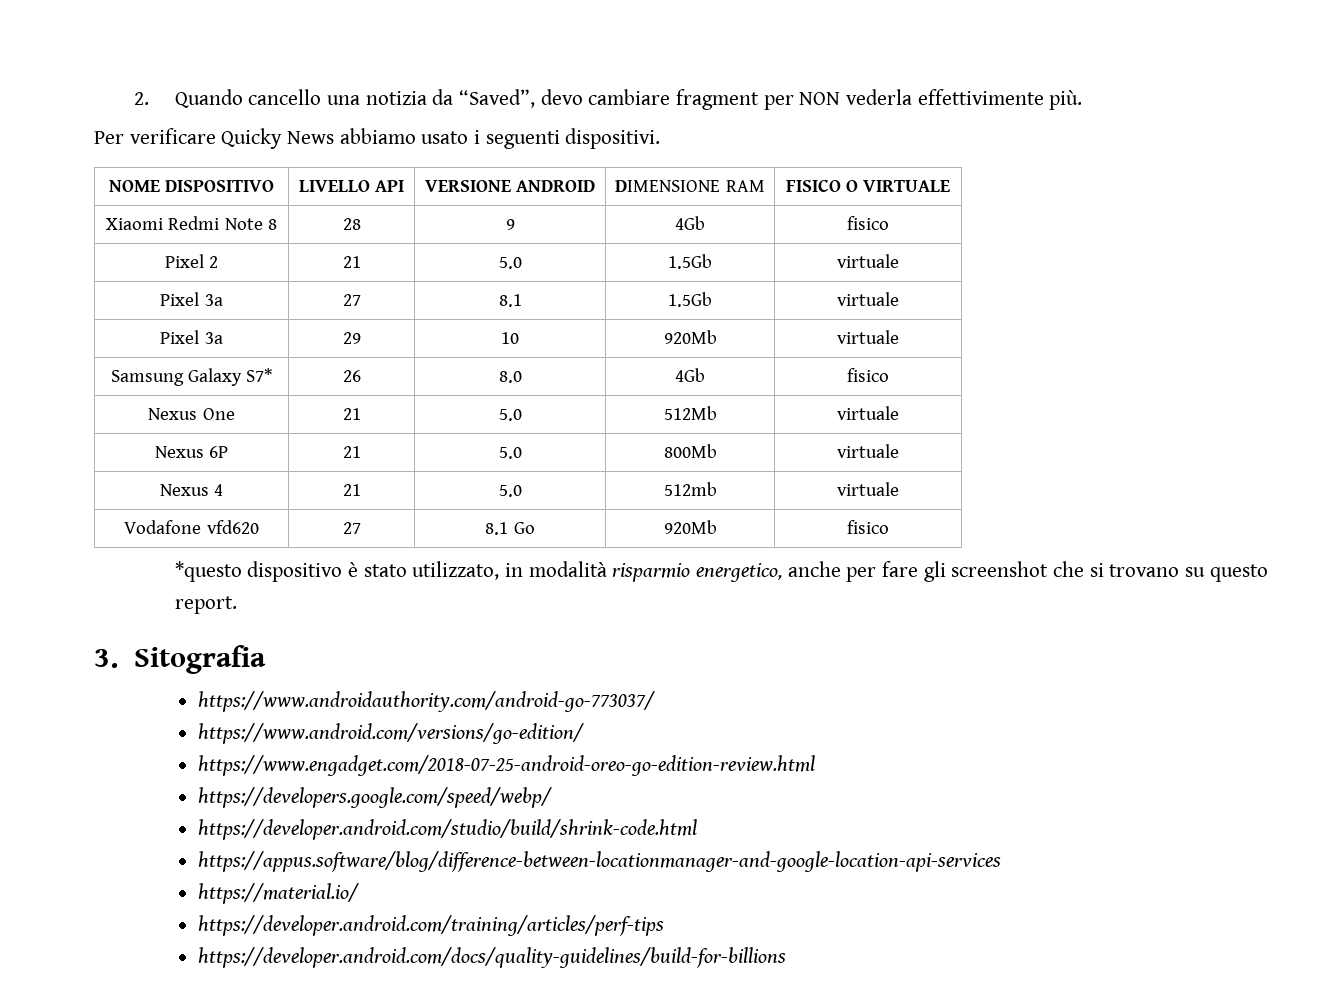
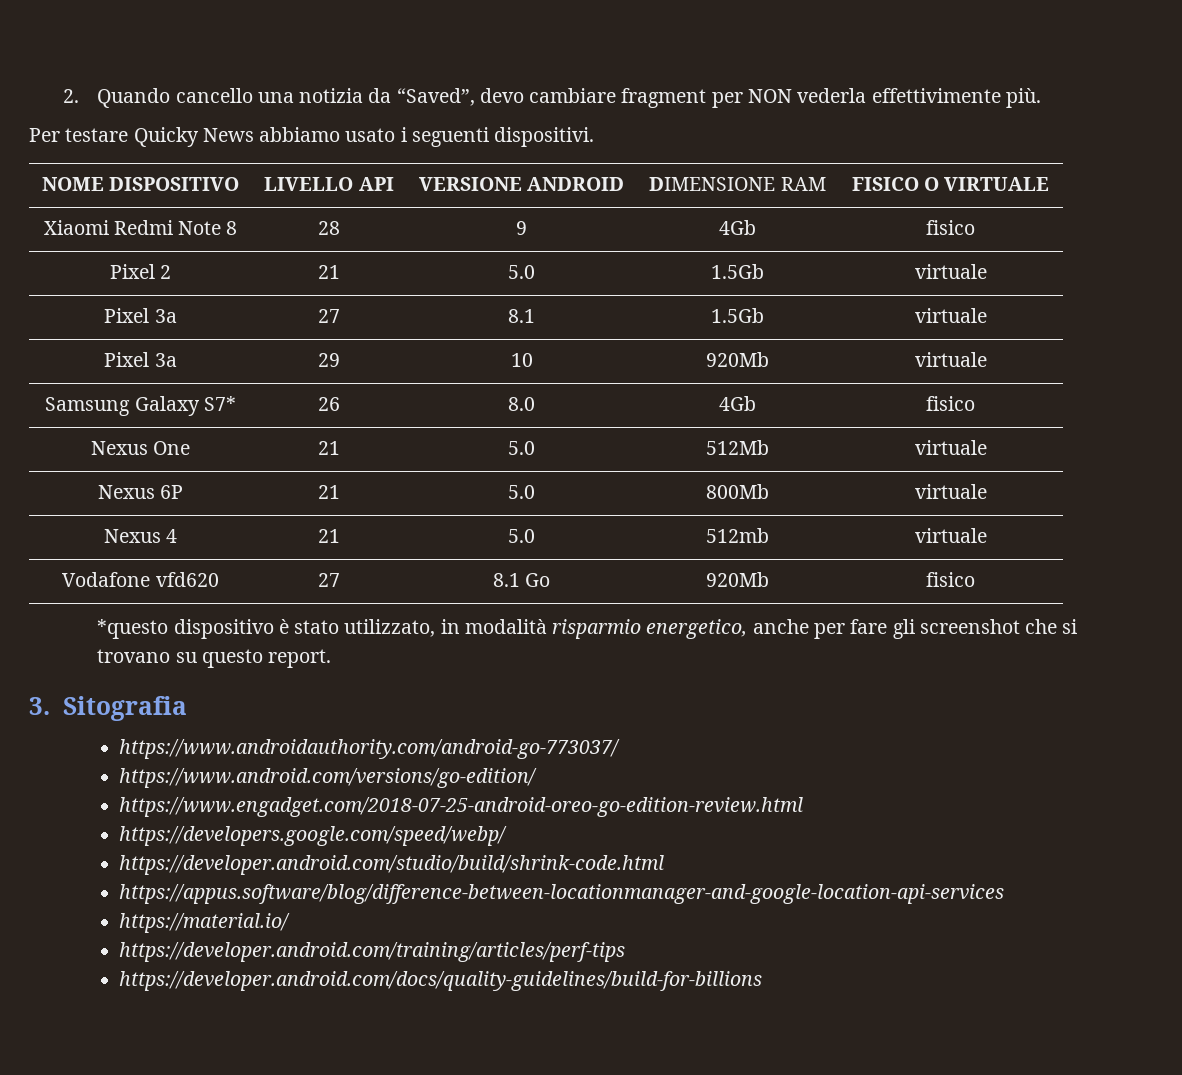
[129,128,216,144] verificare -> [65,128,129,142] testare

